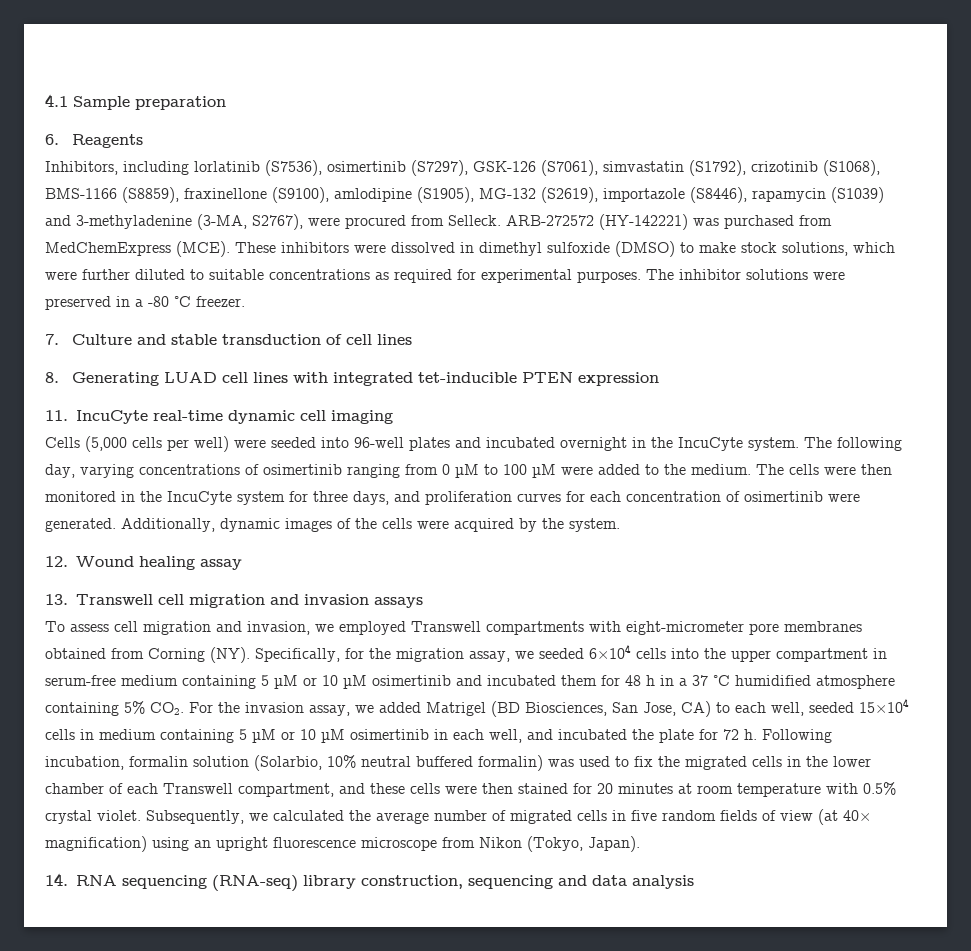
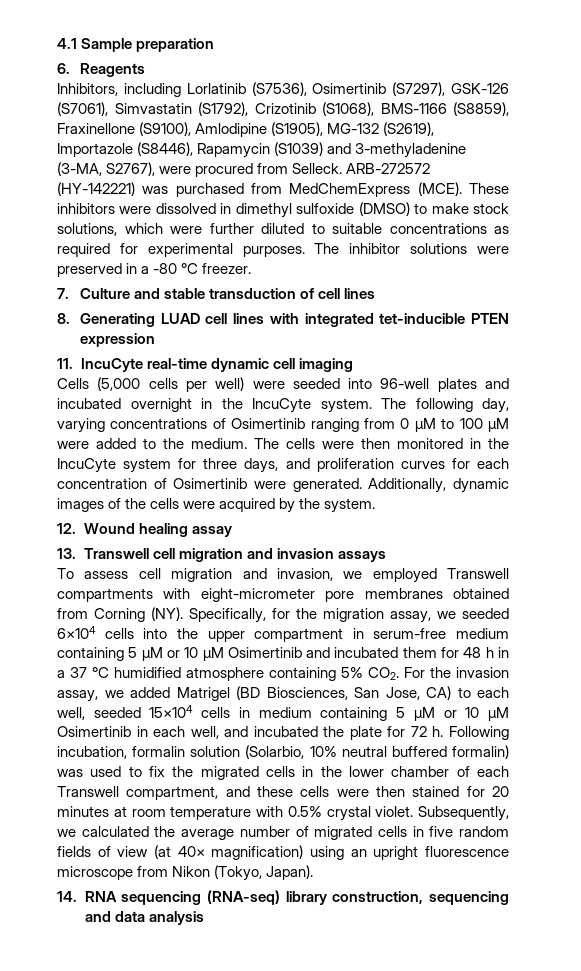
[194,160,880,176] [45,187,826,203] lorlatinib (S7536), osimertinib (S7297), GSK-126 (S7061), simvastatin (S1792), crizotinib (S1068), BMS-1166 (S8859), fraxinellone (S9100), amlodipine (S1905), MG-132 (S2619), importazole (S8446), rapamycin -> [186,82,509,96] [57,102,509,116] [57,122,435,137] [57,142,271,158] Lorlatinib (S7536), Osimertinib (S7297), GSK-126 (S7061), Simvastatin (S1792), Crizotinib (S1068), BMS-1166 (S8859), Fraxinellone (S9100), Amlodipine (S1905), MG-132 (S2619), Importazole (S8446), Rapamycin
[263,464,342,475] osimertinib -> [231,418,306,429] Osimertinib
[744,491,823,502] osimertinib -> [173,478,248,489] Osimertinib
[372,675,451,686] osimertinib -> [227,647,302,658] Osimertinib
[350,729,429,740] osimertinib -> [57,726,131,737] Osimertinib

